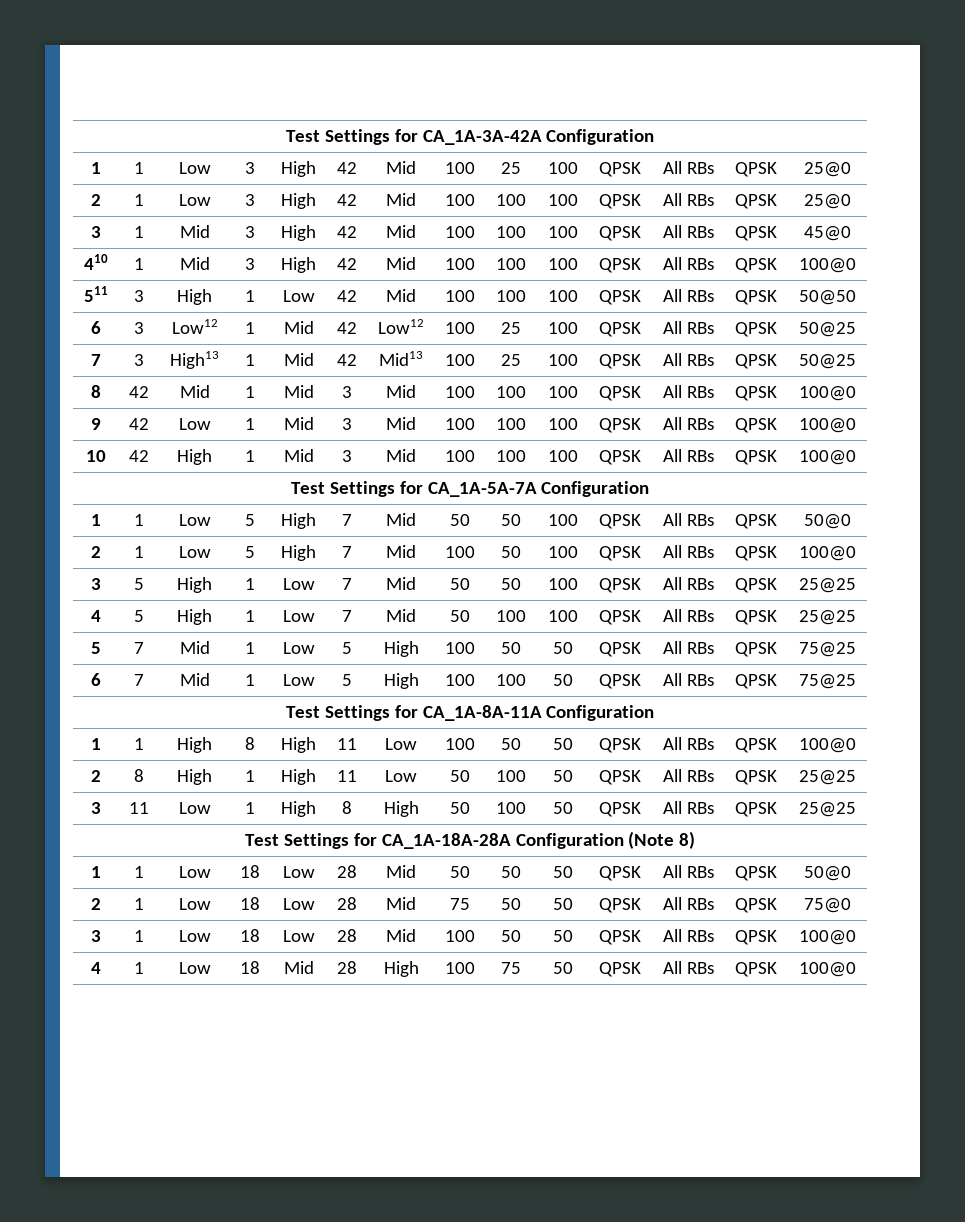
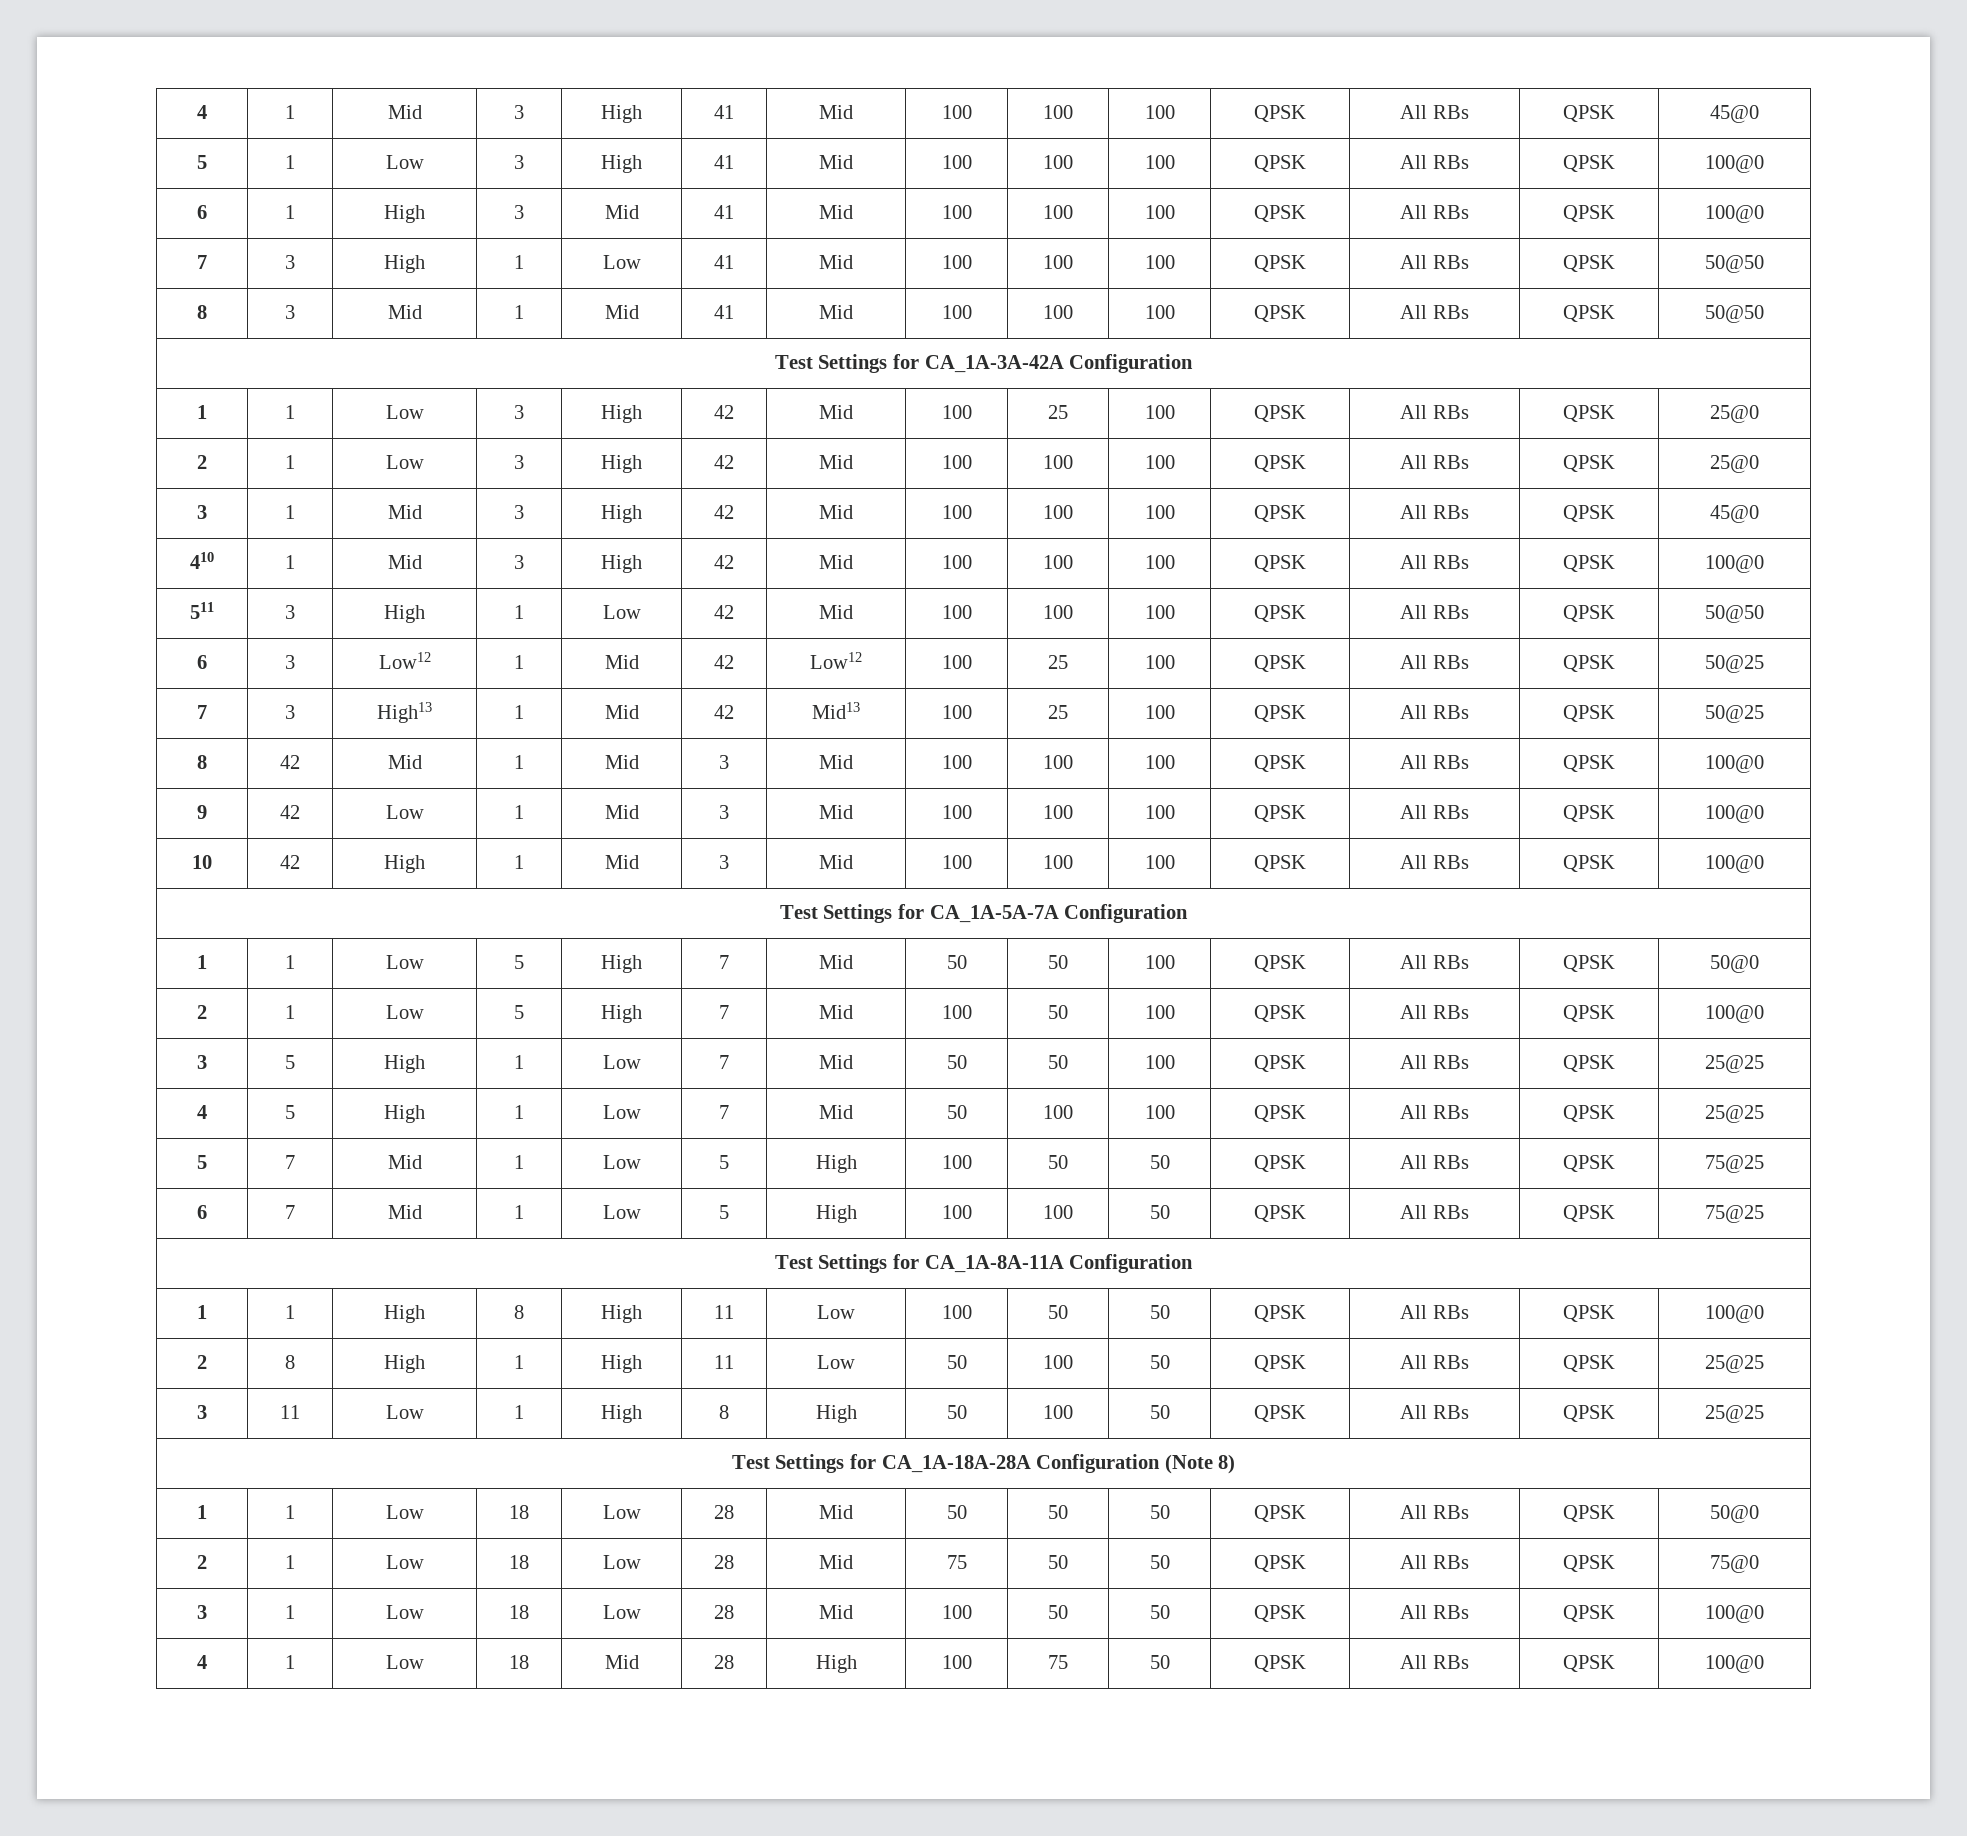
(285, 136) none -> [197,105,207,119] [285,105,295,119] [387,105,422,119] [514,105,524,119] [601,105,642,123] [714,105,734,119] [819,105,853,119] [941,105,972,119] [1043,105,1073,119] [1144,105,1175,119] [1254,105,1306,122] [1400,105,1469,119] [1563,105,1615,122] [1710,105,1759,123] [197,155,207,169] [285,155,295,169] [385,155,424,169] [514,155,524,169] [601,155,642,173] [714,155,734,169] [819,155,853,169] [941,155,972,169] [1043,155,1073,169] [1144,155,1175,169] [1254,155,1306,172] [1400,155,1469,169] [1563,155,1615,172] [1705,155,1764,173] [197,205,207,219] [285,205,295,219] [384,205,425,223] [514,205,524,219] [604,205,639,219] [714,205,734,219] [819,205,853,219] [941,205,972,219] [1043,205,1073,219] [1144,205,1175,219] [1254,205,1306,222] [1400,205,1469,219] [1563,205,1615,222] [1705,205,1764,223] [197,255,207,269] [285,255,295,269] [384,255,425,273] [514,255,524,269] [602,255,641,269] [714,255,734,269] [819,255,853,269] [941,255,972,269] [1043,255,1073,269] [1144,255,1175,269] [1254,255,1306,272] [1400,255,1469,269] [1563,255,1615,272] [1705,255,1764,273] [197,305,207,319] [285,305,295,319] [387,305,422,319] [514,305,524,319] [604,305,639,319] [714,305,734,319] [819,305,853,319] [941,305,972,319] [1043,305,1073,319] [1144,305,1175,319] [1254,305,1306,322] [1400,305,1469,319] [1563,305,1615,322] [1705,305,1764,323] 4 | 1 | Mid | 3 | High | 41 | Mid | 100 | 100 | 100 | QPSK | All RBs | QPSK | 45@0 // 5 | 1 | Low | 3 | High | 41 | Mid | 100 | 100 | 100 | QPSK | All RBs | QPSK | 100@0 // 6 | 1 | High | 3 | Mid | 41 | Mid | 100 | 100 | 100 | QPSK | All RBs | QPSK | 100@0 // 7 | 3 | High | 1 | Low | 41 | Mid | 100 | 100 | 100 | QPSK | All RBs | QPSK | 50@50 // 8 | 3 | Mid | 1 | Mid | 41 | Mid | 100 | 100 | 100 | QPSK | All RBs | QPSK | 50@50 //

